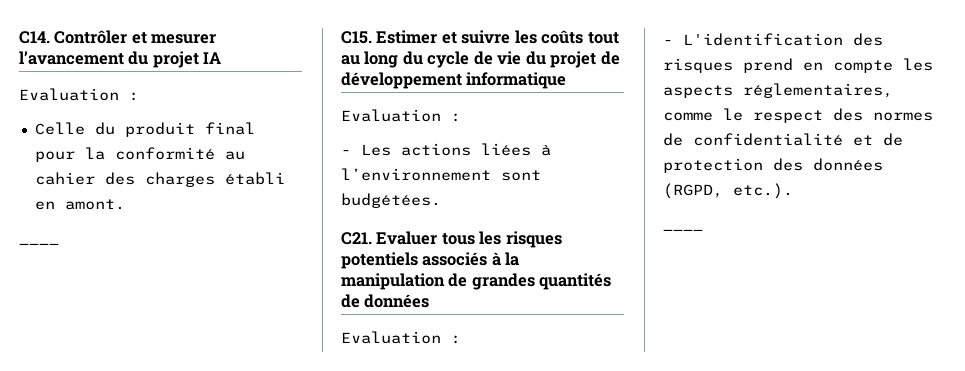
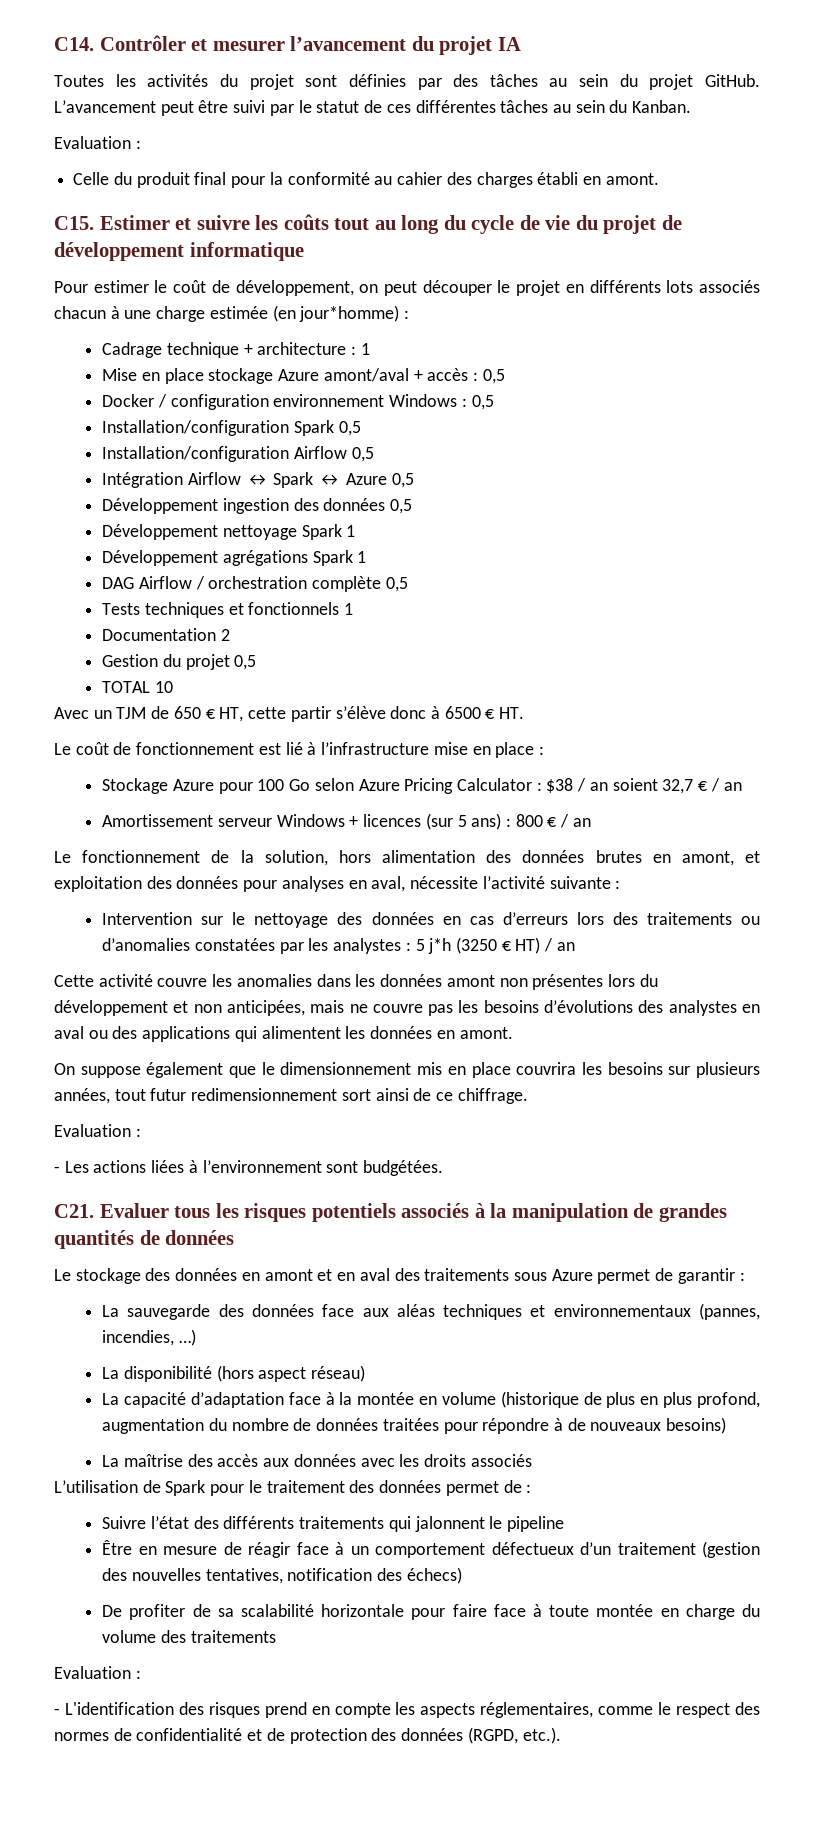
(222, 58) none -> [54,74,760,90] [54,100,692,116] // Toutes les activités du projet sont définies par des tâches au sein du projet GitHub. L’avancement peut être suivi par le statut de ces différentes tâches au sein du Kanban.
[19,243,59,245] // ____ -> (659, 179) none
(567, 80) none -> [54,280,760,296] [54,305,410,322] [102,342,370,358] [102,368,505,384] [102,394,494,410] [102,420,361,436] [102,446,374,462] [102,472,414,488] [102,498,413,514] [102,524,356,540] [102,550,367,566] [102,576,408,592] [102,602,354,618] [102,628,230,641] [102,654,257,670] [102,681,173,693] [54,706,525,722] [54,742,544,758] [102,778,742,794] [102,813,591,830] [54,850,760,866] [54,876,621,892] [102,912,760,928] [102,937,575,954] [54,974,658,990] [54,1000,760,1016] [54,1026,513,1042] [54,1062,761,1078] [54,1088,528,1104] // Pour estimer le coût de développement, on peut découper le projet en différents lots associés chacun à une charge estimée (en jour*homme) : // Cadrage technique + architecture : 1 // Mise en place stockage Azure amont/aval + accès : 0,5 // Docker / configuration environnement Windows : 0,5 // Installation/configuration Spark 0,5 // Installation/configuration Airflow 0,5 // Intégration Airflow ↔ Spark ↔ Azure 0,5 // Développement ingestion des données 0,5 // Développement nettoyage Spark 1 // Développement agrégations Spark 1 // DAG Airflow / orchestration complète 0,5 // Tests techniques et fonctionnels 1 // Documentation 2 // Gestion du projet 0,5 // TOTAL 10 // Avec un TJM de 650 € HT, cette partir s’élève donc à 6500 € HT. // Le coût de fonctionnement est lié à l’infrastructure mise en place : // Stockage Azure pour 100 Go selon Azure Pricing Calculator : $38 / an soient 32,7 € / an // Amortissement serveur Windows + licences (sur 5 ans) : 800 € / an // Le fonctionnement de la solution, hors alimentation des données brutes en amont, et exploitation des données pour analyses en aval, nécessite l’activité suivante : // Intervention sur le nettoyage des données en cas d’erreurs lors des traitements ou d’anomalies constatées par les analystes : 5 j*h (3250 € HT) / an // Cette activité couvre les anomalies dans les données amont non présentes lors du développement et non anticipées, mais ne couvre pas les besoins d’évolutions des analystes en aval ou des applications qui alimentent les données en amont. // On suppose également que le dimensionnement mis en place couvrira les besoins sur plusieurs années, tout futur redimensionnement sort ainsi de ce chiffrage.
(430, 301) none -> [54,1268,745,1284] [102,1303,760,1320] [102,1329,196,1346] [102,1365,366,1382] [102,1391,760,1408] [102,1417,727,1434] [102,1454,532,1467] [54,1480,532,1496] [102,1516,564,1532] [102,1540,761,1558] [102,1567,462,1584] [102,1604,760,1620] [102,1630,276,1643] // Le stockage des données en amont et en aval des traitements sous Azure permet de garantir : // La sauvegarde des données face aux aléas techniques et environnementaux (pannes, incendies, …) // La disponibilité (hors aspect réseau) // La capacité d’adaptation face à la montée en volume (historique de plus en plus profond, augmentation du nombre de données traitées pour répondre à de nouveaux besoins) // La maîtrise des accès aux données avec les droits associés // L’utilisation de Spark pour le traitement des données permet de : // Suivre l’état des différents traitements qui jalonnent le pipeline // Être en mesure de réagir face à un comportement défectueux d’un traitement (gestion des nouvelles tentatives, notification des échecs) // De profiter de sa scalabilité horizontale pour faire face à toute montée en charge du volume des traitements
[663,229,703,231] // ____ -> (561, 1735) none

